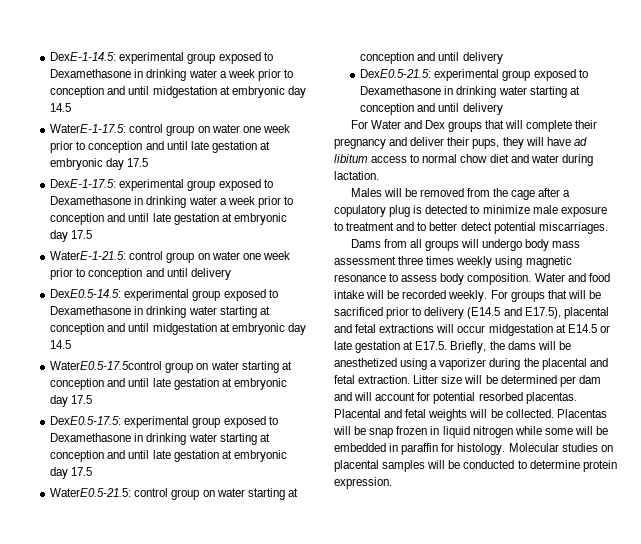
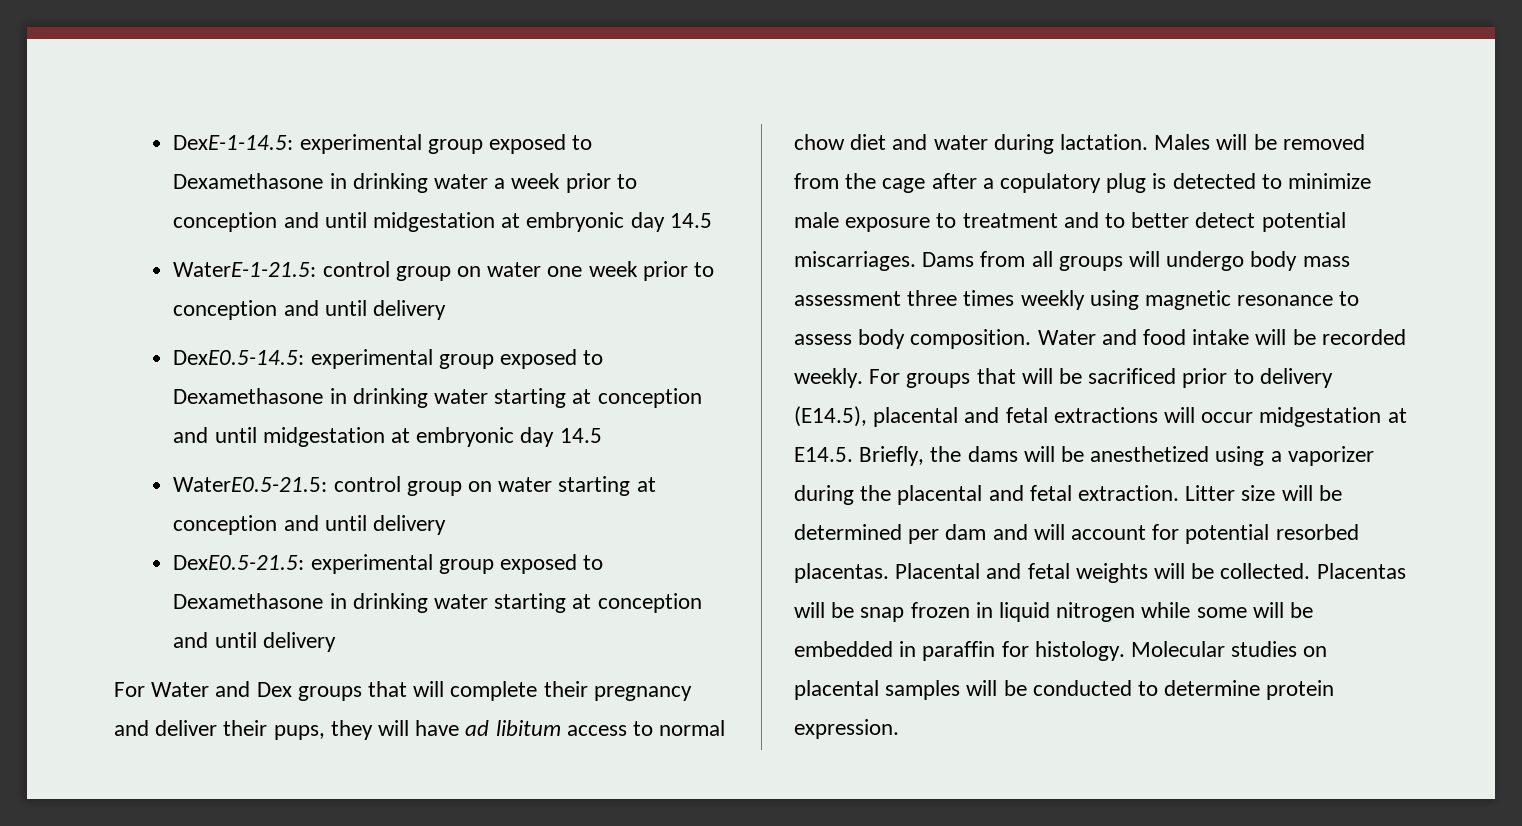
[50,124,290,136] [50,141,270,153] [50,158,149,170] [50,179,273,191] [50,196,293,208] [50,213,287,225] [50,230,93,242] // WaterE-1-17.5: control group on water one week prior to conception and until late gestation at embryonic day 17.5 // DexE-1-17.5: experimental group exposed to Dexamethasone in drinking water a week prior to conception and until late gestation at embryonic day 17.5 -> (712, 220) none
[50,361,292,373] [50,378,287,390] [50,395,93,407] [50,416,278,428] [50,433,270,445] [50,450,287,462] [50,467,93,479] // WaterE0.5-17.5control group on water starting at conception and until late gestation at embryonic day 17.5 // DexE0.5-17.5: experimental group exposed to Dexamethasone in drinking water starting at conception and until late gestation at embryonic day 17.5 -> (602, 435) none
(379, 175) // -> (1149, 142) none
(608, 228) // -> (916, 261) none
[467,307,561,319] (E14.5 and E17.5), -> [794,406,867,427] (E14.5),
[567,324,610,333] [334,341,448,353] E14.5 or late gestation at E17.5. -> [794,447,853,462] E14.5.

